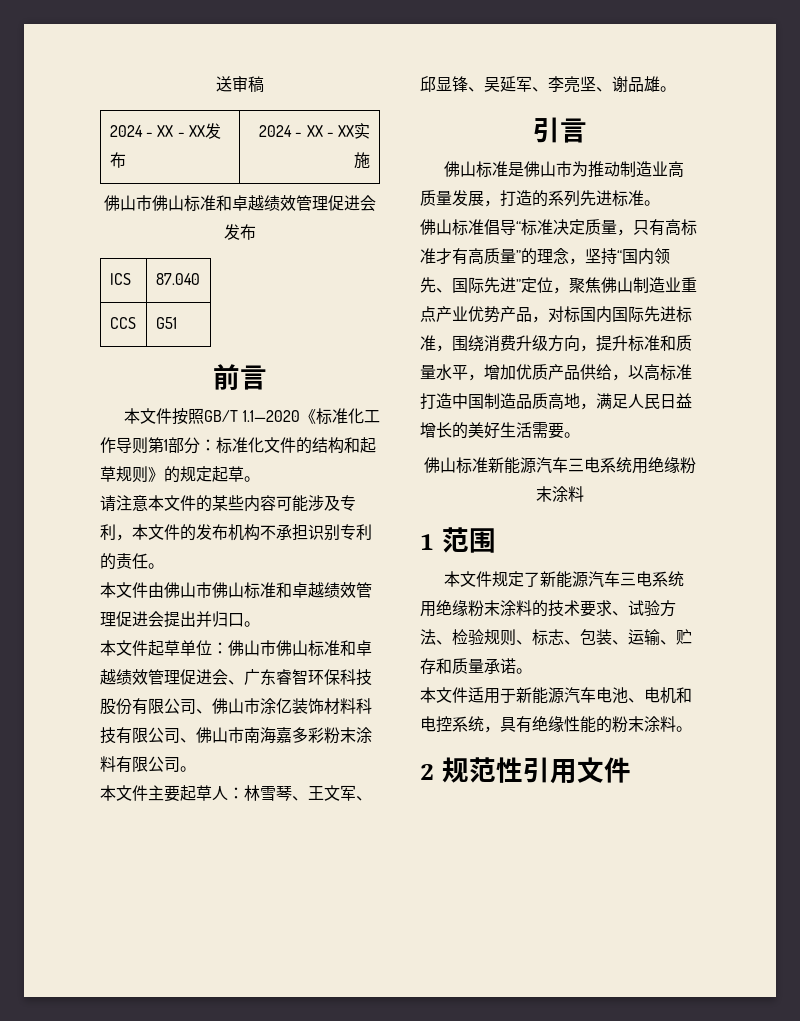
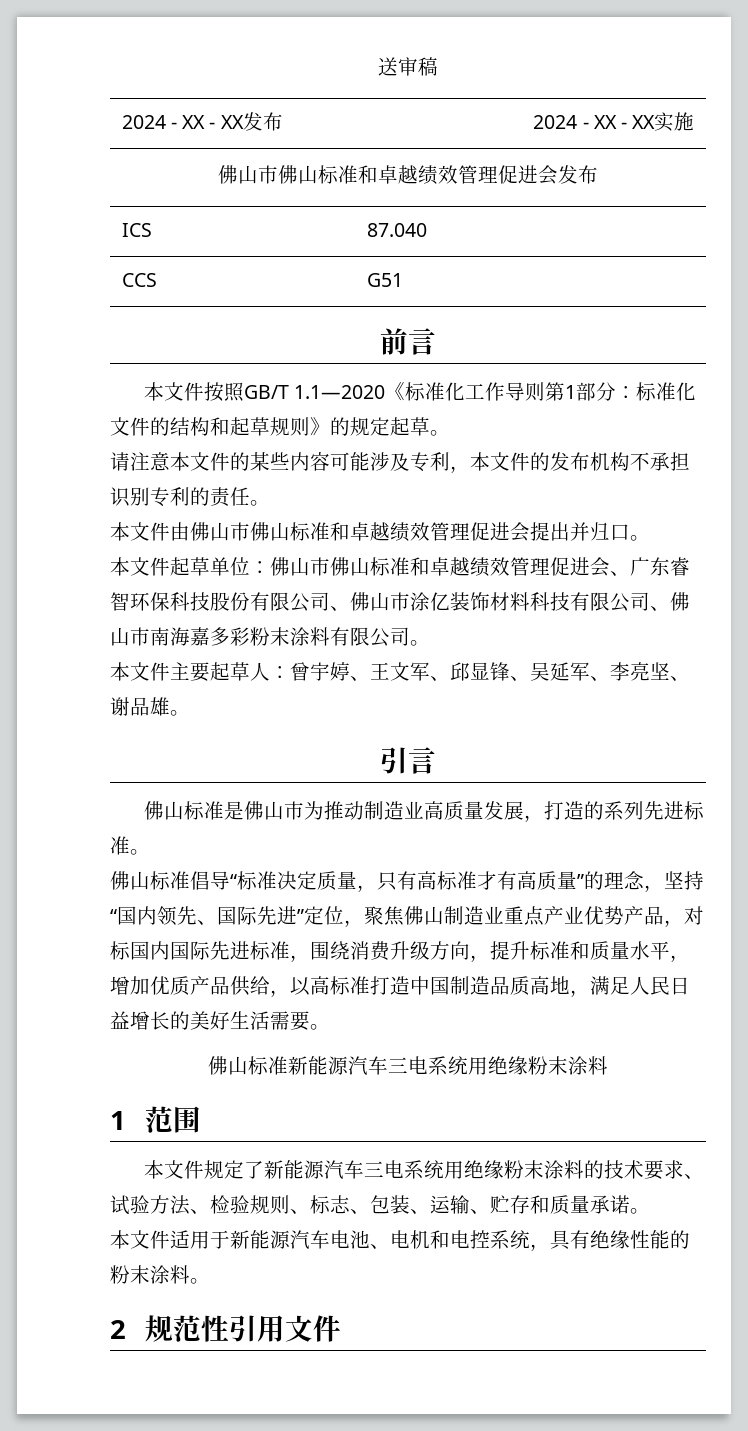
[244,785,292,801] 林雪琴 -> [290,662,350,681] 曾宇婷

